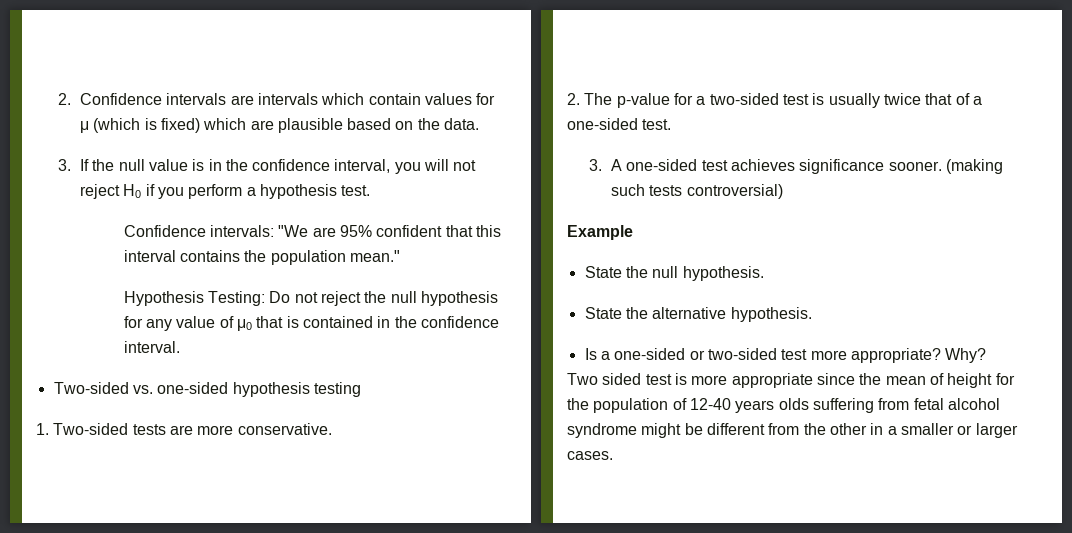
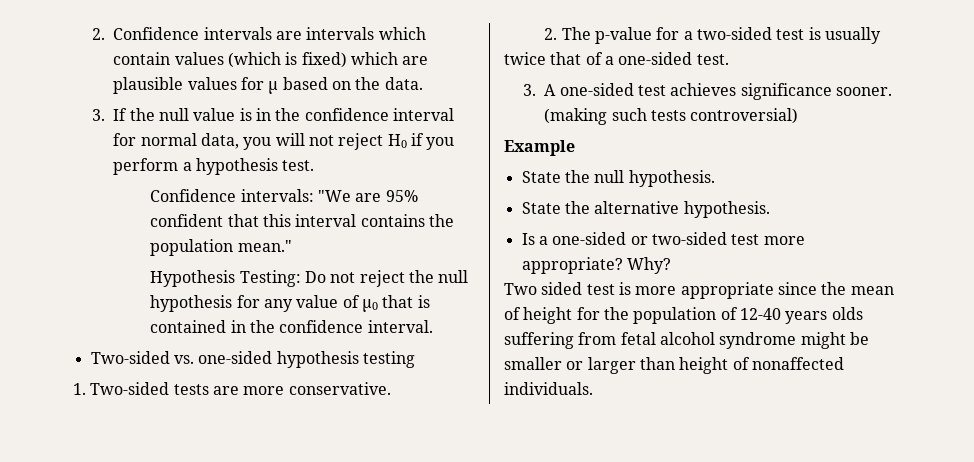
[476,93,496,105] [79,121,89,133] for μ -> (224, 58) none
(343, 125) none -> [187,77,279,94] values for μ
[334,159,391,173] interval, -> [392,108,454,121] [113,133,239,149] interval for normal data,
[706,423,1018,438] [567,451,613,460] different from the other in a smaller or larger cases. -> [504,357,844,374] [504,382,593,395] smaller or larger than height of nonaffected individuals.

